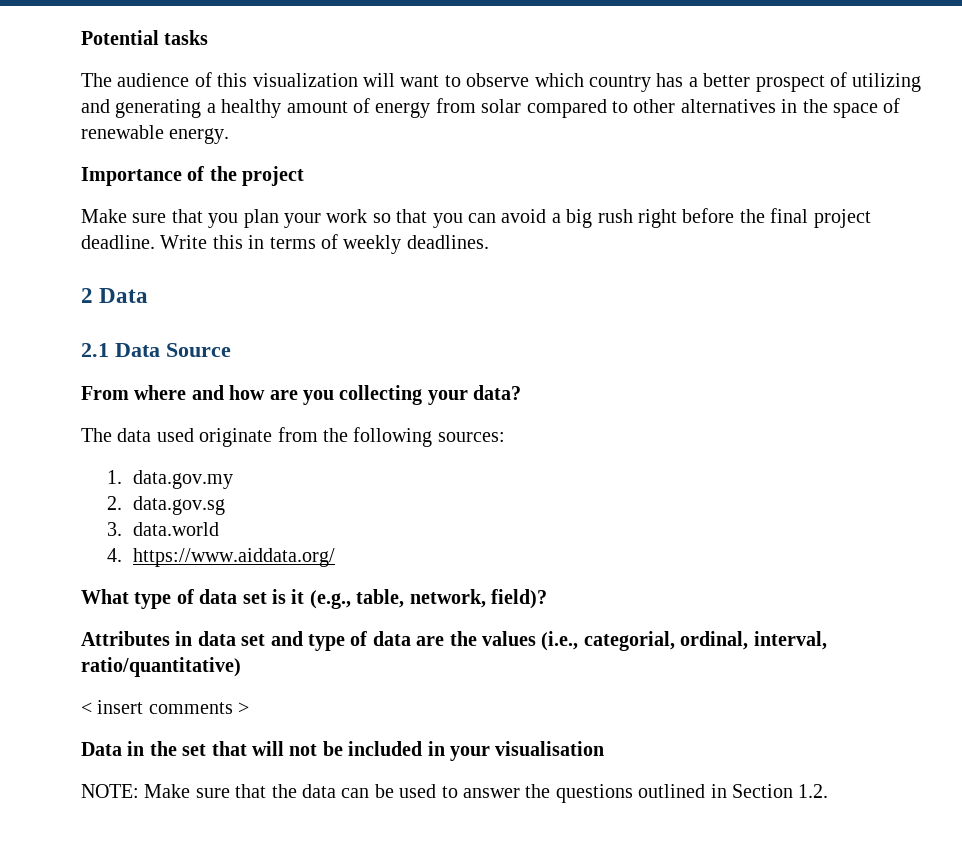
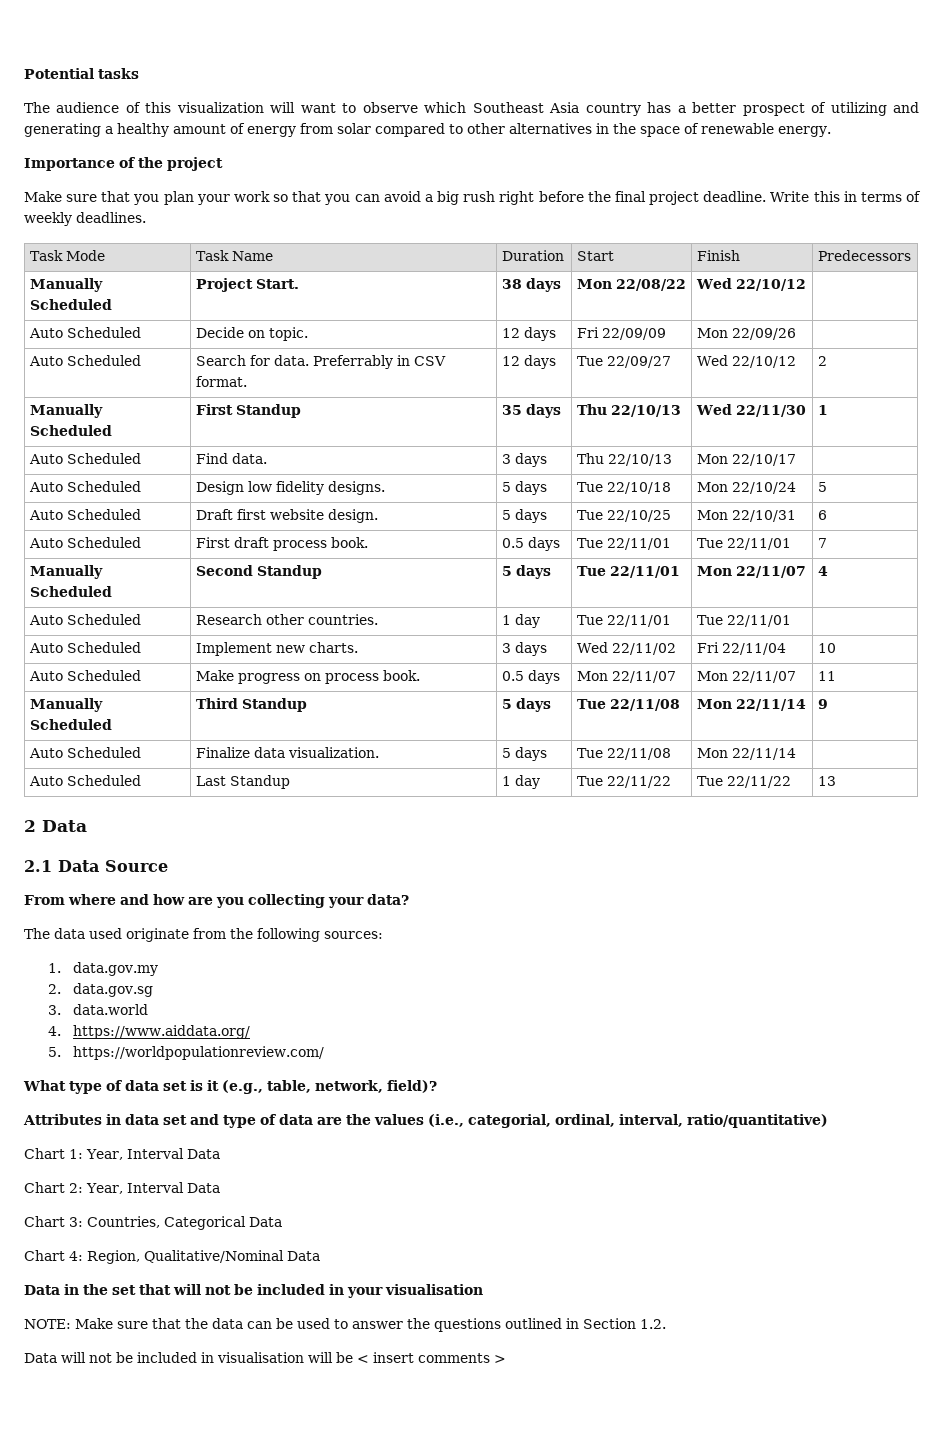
(584, 80) none -> [472,102,580,113] Southeast Asia
(489, 242) none -> [29,250,105,261] [195,250,273,261] [501,250,564,261] [576,251,614,261] [696,250,740,261] [817,250,911,261] [29,278,103,292] [29,299,112,310] [195,278,299,292] [501,278,561,292] [576,279,686,291] [695,278,806,291] [28,327,141,338] [195,327,308,341] [501,327,556,341] [576,327,666,340] [696,328,796,340] [28,355,141,366] [195,355,446,369] [195,376,247,387] [501,355,556,369] [576,356,671,368] [696,355,796,368] [817,356,827,366] [29,404,103,418] [29,425,112,436] [195,404,301,418] [501,404,561,418] [576,404,681,417] [695,404,806,417] [817,405,828,415] [28,453,141,464] [195,453,267,464] [501,453,547,467] [576,453,672,466] [696,454,796,466] [28,481,141,492] [195,481,385,495] [501,481,547,495] [576,482,671,494] [696,482,796,494] [817,482,827,492] [28,509,141,520] [195,509,378,523] [501,509,547,523] [576,510,671,522] [696,510,796,522] [817,510,827,520] [28,537,141,548] [195,537,368,551] [501,537,560,551] [576,538,671,550] [696,538,791,550] [817,538,827,548] [29,565,103,579] [29,586,112,597] [195,565,322,579] [501,565,551,579] [576,566,680,578] [696,566,806,578] [817,566,828,576] [28,614,141,625] [195,614,378,625] [501,614,540,628] [576,615,671,627] [696,615,791,627] [28,642,141,653] [195,642,358,656] [501,642,547,656] [576,642,676,655] [696,642,786,655] [817,643,836,653] [28,670,141,681] [195,670,420,684] [501,670,560,684] [576,671,676,683] [696,671,796,683] [817,671,836,681] [29,698,103,712] [29,719,112,730] [195,698,307,712] [501,698,551,712] [576,699,680,711] [696,699,806,711] [817,699,828,709] [28,747,141,758] [195,747,379,758] [501,747,547,761] [576,748,671,760] [696,748,796,760] [28,775,141,786] [195,775,290,789] [501,775,540,789] [576,776,671,788] [696,776,791,788] [817,776,836,786] // Task Mode | Task Name | Duration | Start | Finish | Predecessors // Manually Scheduled | Project Start. | 38 days | Mon 22/08/22 | Wed 22/10/12 | // Auto Scheduled | Decide on topic. | 12 days | Fri 22/09/09 | Mon 22/09/26 | // Auto Scheduled | Search for data. Preferrably in CSV format. | 12 days | Tue 22/09/27 | Wed 22/10/12 | 2 // Manually Scheduled | First Standup | 35 days | Thu 22/10/13 | Wed 22/11/30 | 1 // Auto Scheduled | Find data. | 3 days | Thu 22/10/13 | Mon 22/10/17 | // Auto Scheduled | Design low fidelity designs. | 5 days | Tue 22/10/18 | Mon 22/10/24 | 5 // Auto Scheduled | Draft first website design. | 5 days | Tue 22/10/25 | Mon 22/10/31 | 6 // Auto Scheduled | First draft process book. | 0.5 days | Tue 22/11/01 | Tue 22/11/01 | 7 // Manually Scheduled | Second Standup | 5 days | Tue 22/11/01 | Mon 22/11/07 | 4 // Auto Scheduled | Research other countries. | 1 day | Tue 22/11/01 | Tue 22/11/01 | // Auto Scheduled | Implement new charts. | 3 days | Wed 22/11/02 | Fri 22/11/04 | 10 // Auto Scheduled | Make progress on process book. | 0.5 days | Mon 22/11/07 | Mon 22/11/07 | 11 // Manually Scheduled | Third Standup | 5 days | Tue 22/11/08 | Mon 22/11/14 | 9 // Auto Scheduled | Finalize data visualization. | 5 days | Tue 22/11/08 | Mon 22/11/14 | // Auto Scheduled | Last Standup | 1 day | Tue 22/11/22 | Tue 22/11/22 | 13
(335, 557) none -> [48,1046,324,1060] // 5. https://worldpopulationreview.com/
[81,700,250,714] < insert comments > -> [24,1148,220,1160] [24,1182,220,1194] [24,1216,282,1230] [24,1250,320,1264] Chart 1: Year, Interval Data // Chart 2: Year, Interval Data // Chart 3: Countries, Categorical Data // Chart 4: Region, Qualitative/Nominal Data
(829, 791) none -> [24,1352,506,1363] // Data will not be included in visualisation will be < insert comments >

